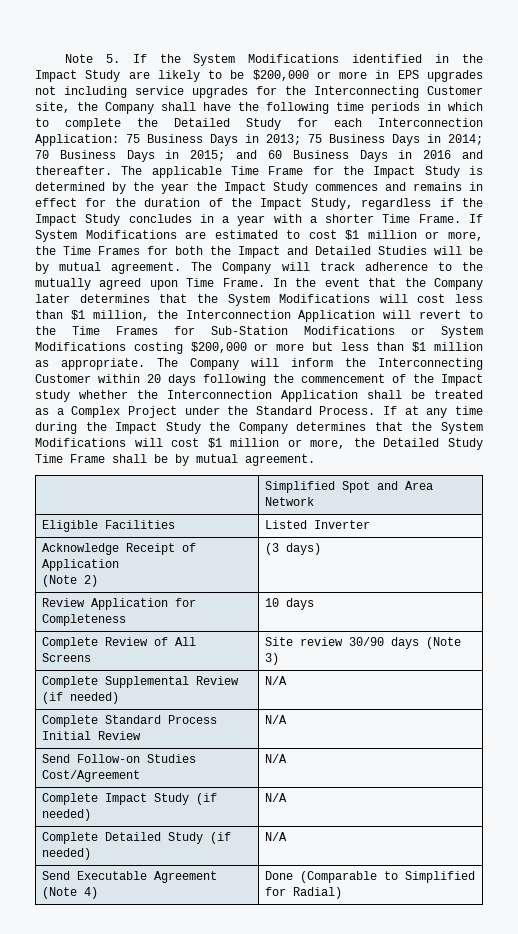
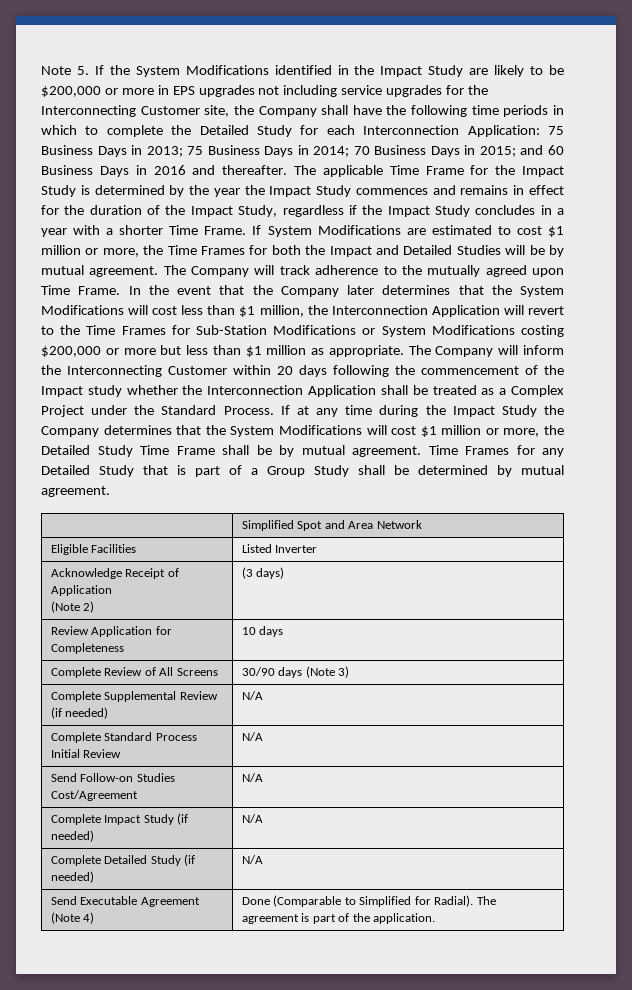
(315, 460) none -> [428,445,564,457] [41,465,564,477] [41,486,110,497] Time Frames for any Detailed Study that is part of a Group Study shall be determined by mutual agreement.
[265,637,344,646] Site review -> (218, 672) none
[293,887,343,899] Radial) -> [434,895,496,907] [241,913,436,924] Radial). The agreement is part of the application.

